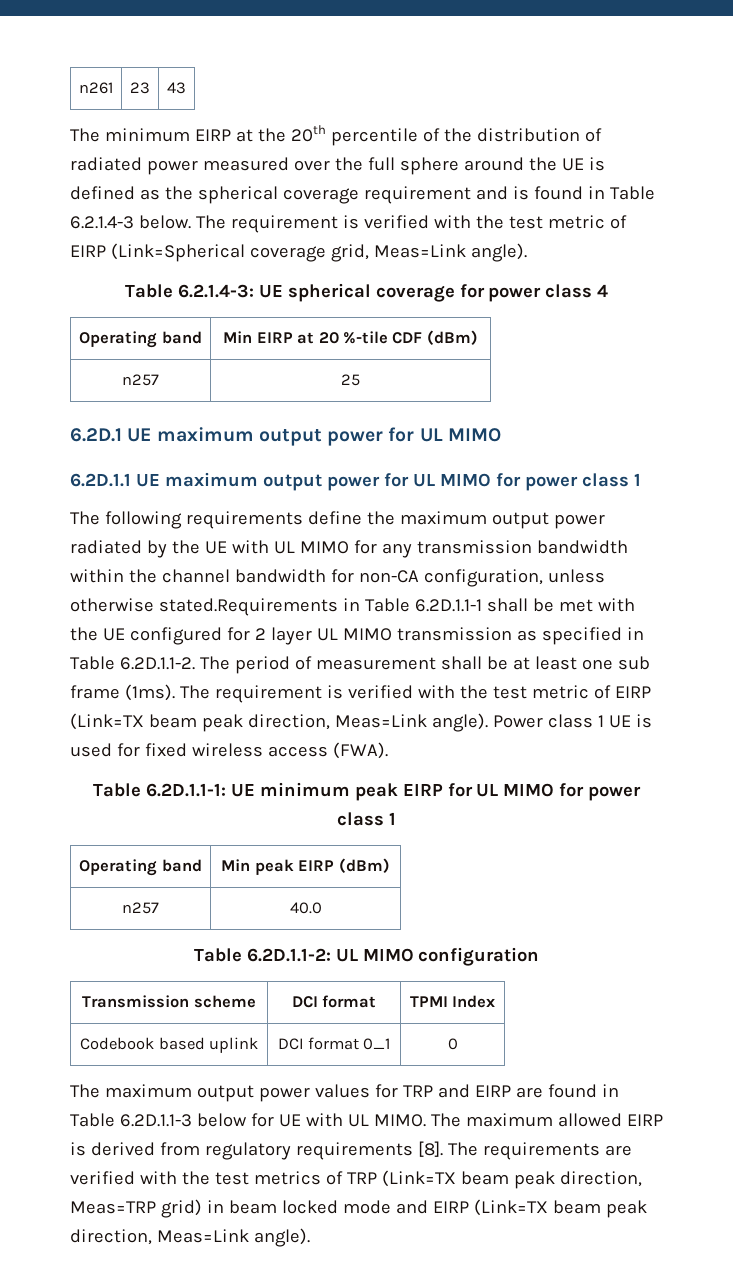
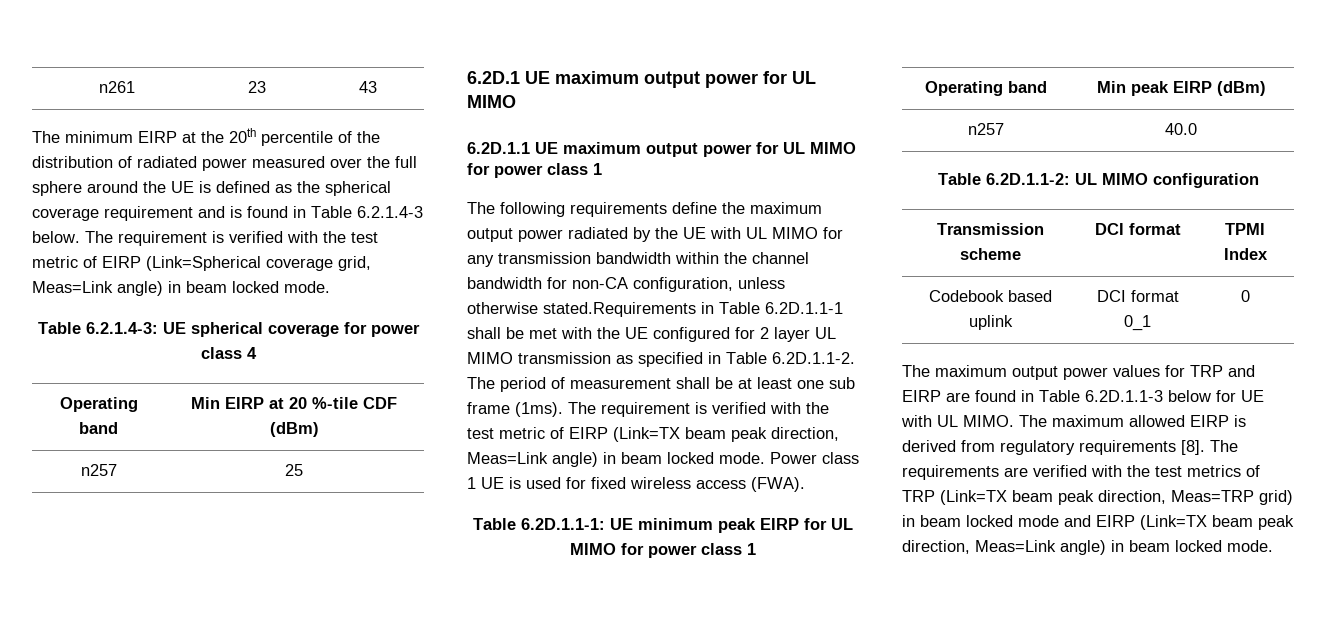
[470,243,527,262] angle). -> [117,281,330,296] angle) in beam locked mode.
[431,713,488,732] angle). -> [552,452,765,467] angle) in beam locked mode.
[253,1228,310,1247] angle). -> [1060,540,1273,555] angle) in beam locked mode.

